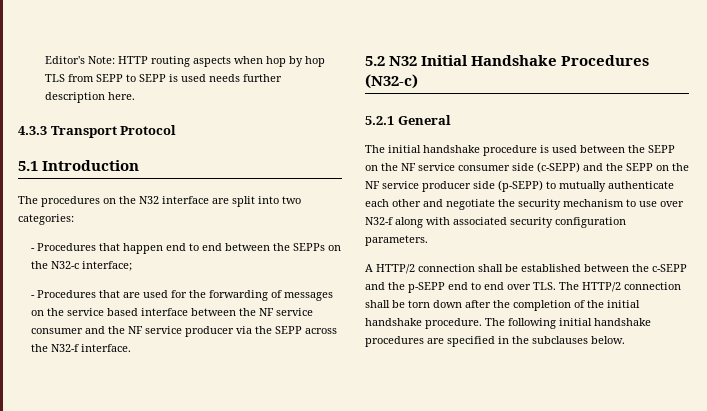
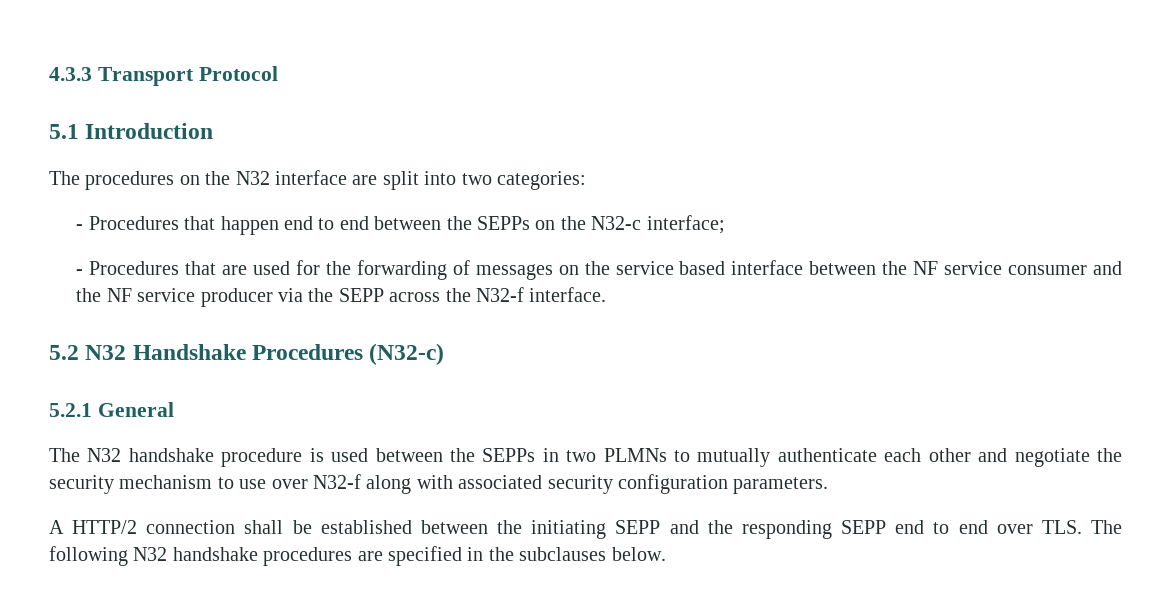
[44,56,325,67] [44,74,282,82] [44,92,135,103] Editor's Note: HTTP routing aspects when hop by hop TLS from SEPP to SEPP is used needs further description here. // -> (49, 74) none
[421,55,469,66] Initial -> (127, 352) none
[388,145,421,153] initial -> [87,448,122,462] N32
[648,145,675,153] [365,162,689,173] [365,180,543,192] SEPP on the NF service consumer side (c-SEPP) and the SEPP on the NF service producer side (p-SEPP) -> [482,448,667,462] SEPPs in two PLMNs
[652,264,687,272] [365,282,445,293] c-SEPP and the p-SEPP -> [531,520,887,539] initiating SEPP and the responding SEPP
[582,282,681,292] [365,300,640,311] [365,318,592,329] HTTP/2 connection shall be torn down after the completion of the initial handshake procedure. The following initial -> [49,546,168,566] following N32

